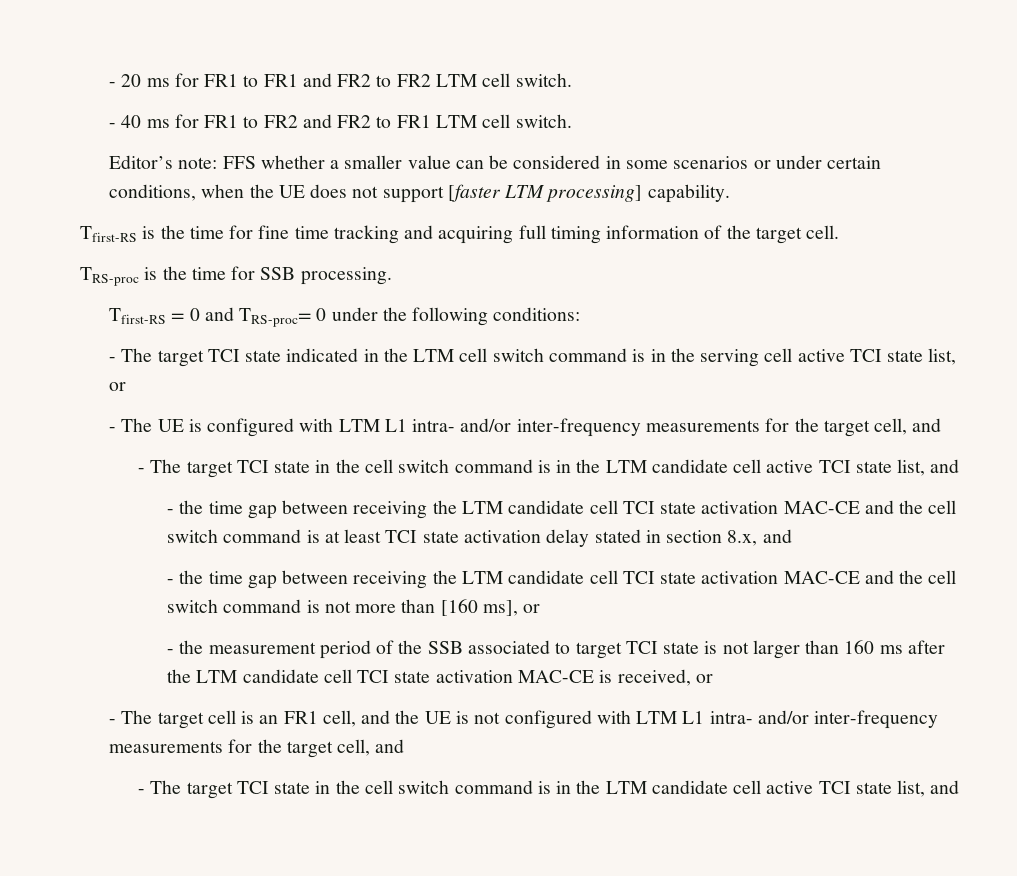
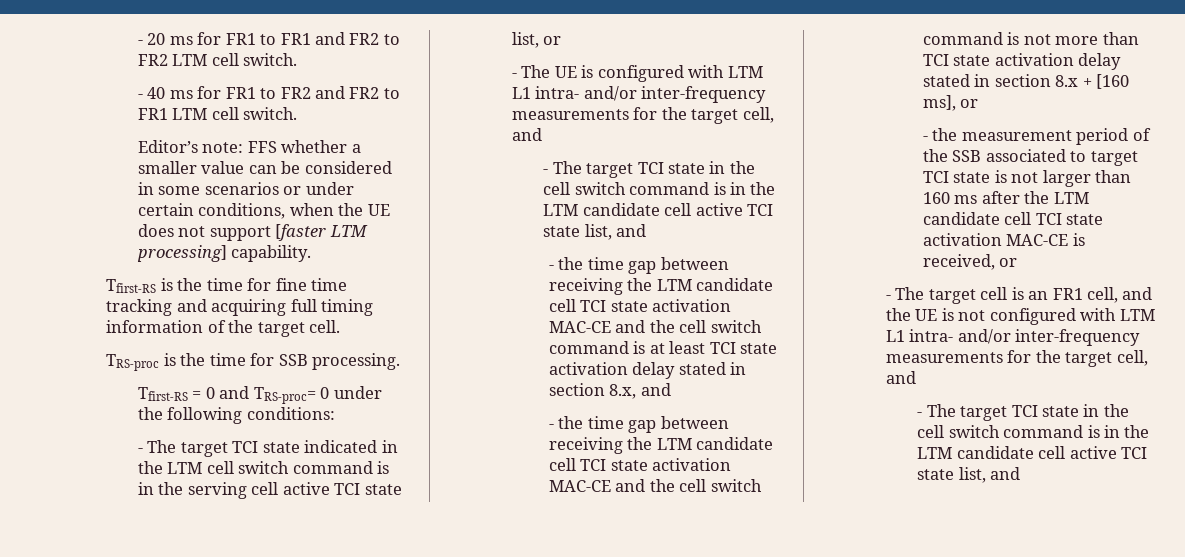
(436, 606) none -> [922,53,1122,70] [922,74,1092,87] TCI state activation delay stated in section 8.x +

